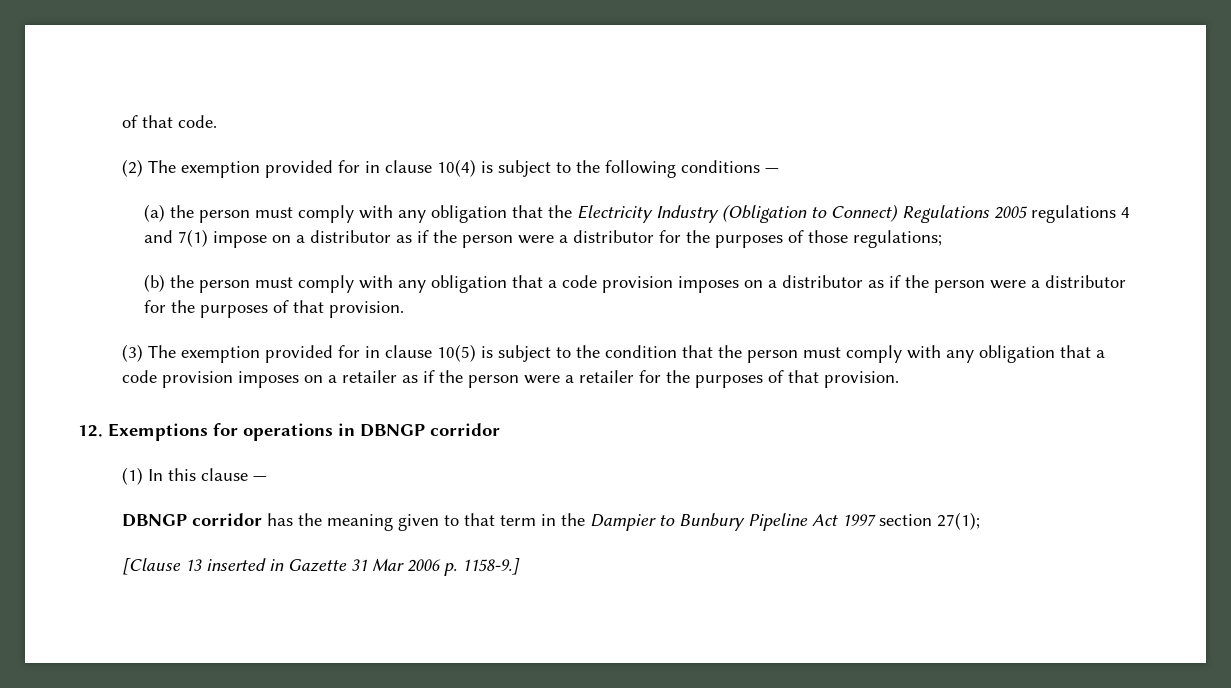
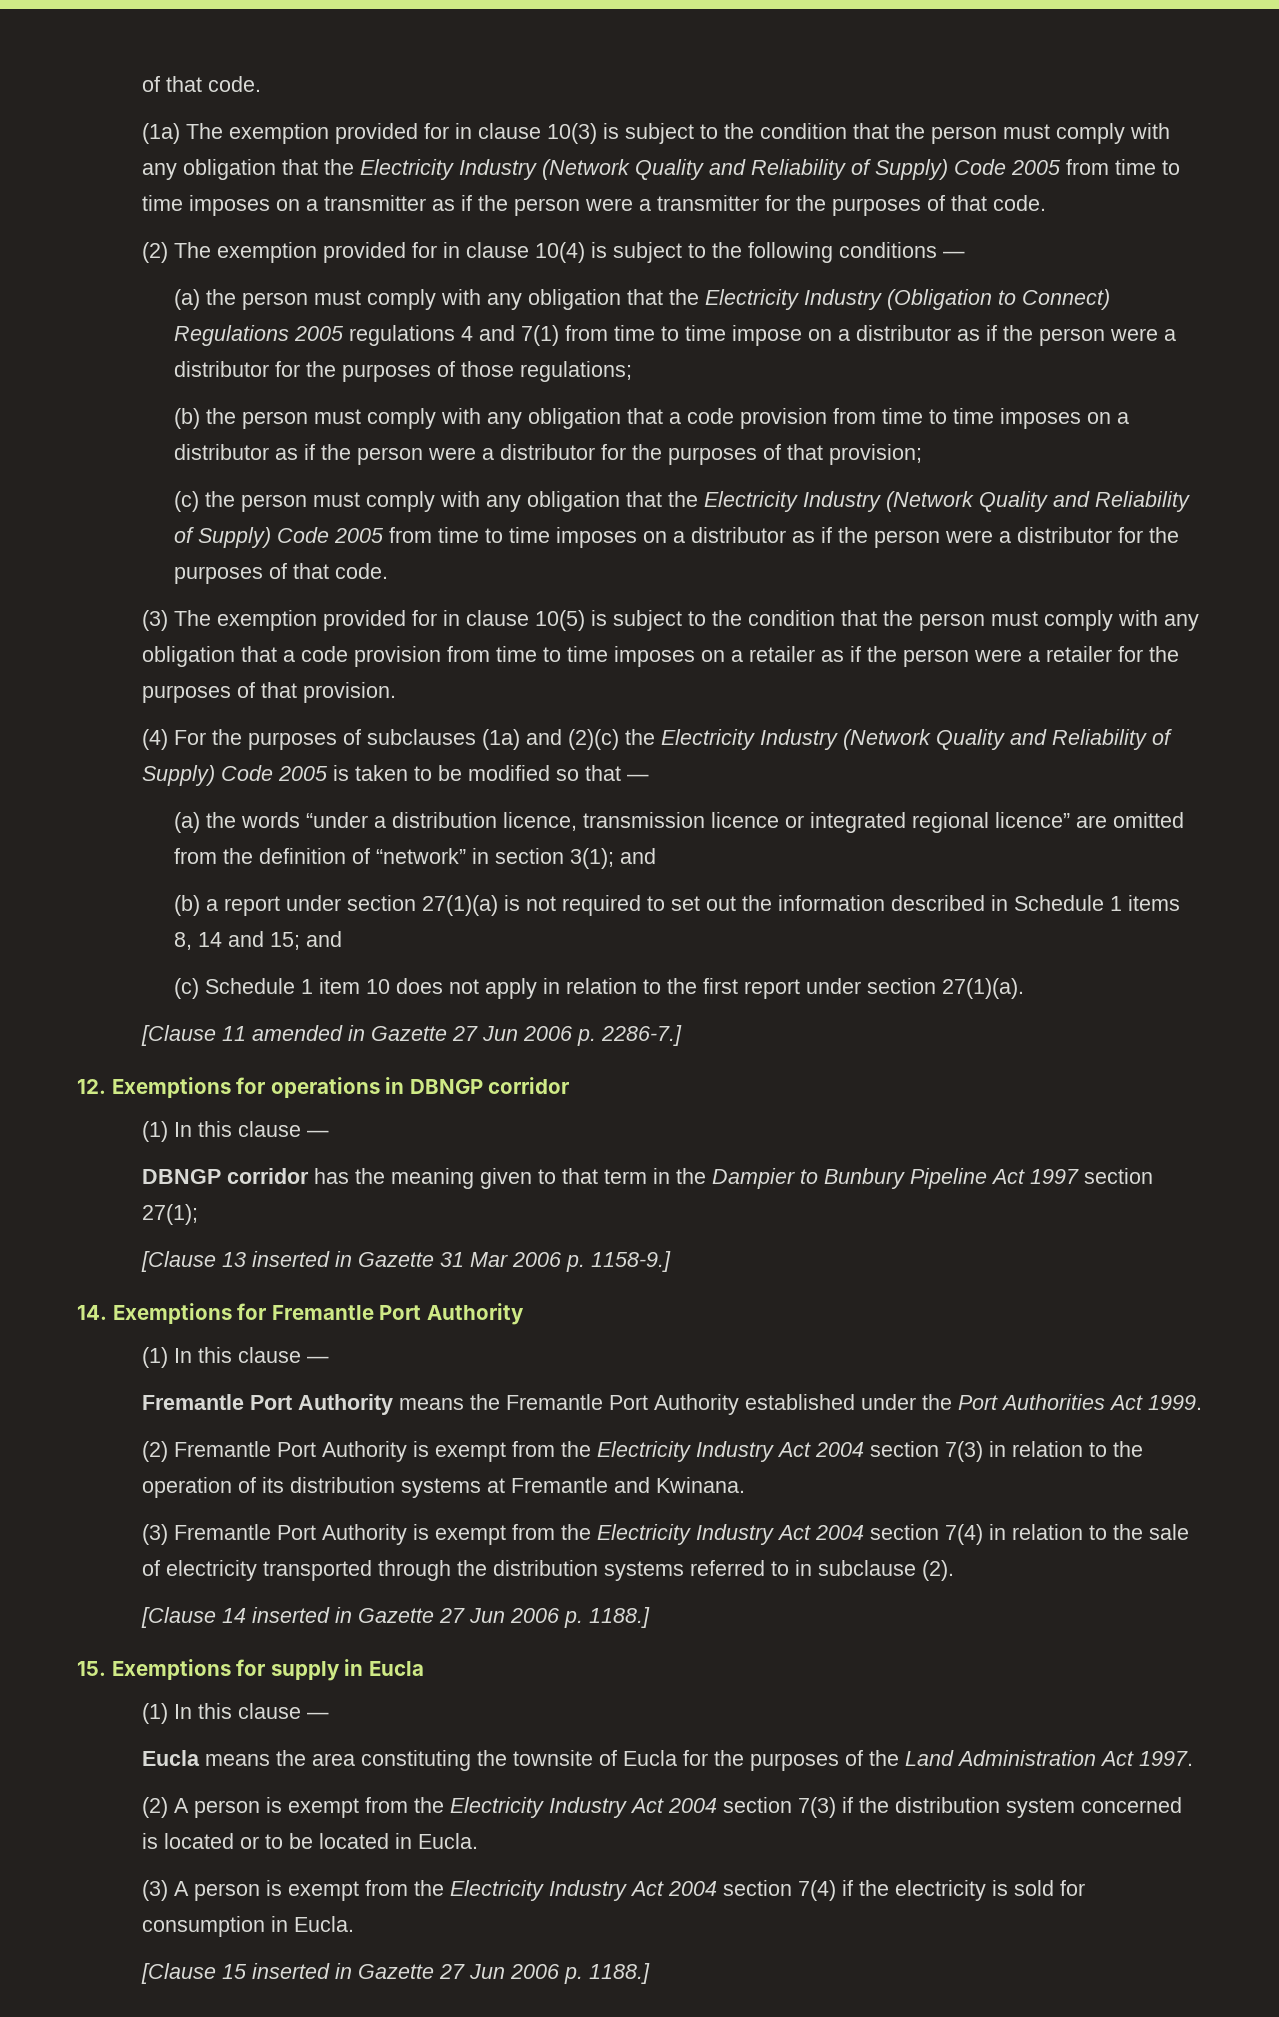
[121,115,217,128] of that code. -> [141,76,261,92] [141,123,1170,144] [141,159,1180,180] [141,195,1046,216] of that code. // (1a) The exemption provided for in clause 10(3) is subject to the condition that the person must comply with any obligation that the Electricity Industry (Network Quality and Reliability of Supply) Code 2005 from time to time imposes on a transmitter as if the person were a transmitter for the purposes of that code.
(208, 238) none -> [564,325,726,341] from time to time
(673, 284) none -> [832,408,994,424] from time to time
[328,301,404,318] provision. -> [828,444,922,465] [173,491,1190,512] [173,527,1179,548] [173,563,388,584] provision; // (c) the person must comply with any obligation that the Electricity Industry (Network Quality and Reliability of Supply) Code 2005 from time to time imposes on a distributor as if the person were a distributor for the purposes of that code.
(233, 379) none -> [446,646,608,662] from time to time
(899, 379) none -> [141,729,1172,750] [141,765,649,786] [173,812,1184,833] [173,848,656,869] [173,895,1180,916] [173,931,342,950] [173,978,1024,999] [140,1025,682,1046] // (4) For the purposes of subclauses (1a) and (2)(c) the Electricity Industry (Network Quality and Reliability of Supply) Code 2005 is taken to be modified so that — // (a) the words “under a distribution licence, transmission licence or integrated regional licence” are omitted from the definition of “network” in section 3(1); and // (b) a report under section 27(1)(a) is not required to set out the information described in Schedule 1 items 8, 14 and 15; and // (c) Schedule 1 item 10 does not apply in relation to the first report under section 27(1)(a). // [Clause 11 amended in Gazette 27 Jun 2006 p. 2286-7.]
(520, 566) none -> [77,1303,524,1325] [141,1347,329,1368] [141,1394,1202,1415] [141,1441,1143,1462] [141,1477,745,1498] [141,1524,1189,1545] [141,1560,954,1581] [140,1607,650,1628] [77,1659,424,1681] [141,1703,329,1724] [141,1750,1193,1771] [141,1797,1182,1818] [141,1833,478,1849] [141,1880,1085,1901] [141,1916,354,1937] [140,1963,650,1984] // 14. Exemptions for Fremantle Port Authority // (1) In this clause — // Fremantle Port Authority means the Fremantle Port Authority established under the Port Authorities Act 1999. // (2) Fremantle Port Authority is exempt from the Electricity Industry Act 2004 section 7(3) in relation to the operation of its distribution systems at Fremantle and Kwinana. // (3) Fremantle Port Authority is exempt from the Electricity Industry Act 2004 section 7(4) in relation to the sale of electricity transported through the distribution systems referred to in subclause (2). // [Clause 14 inserted in Gazette 27 Jun 2006 p. 1188.] // 15. Exemptions for supply in Eucla // (1) In this clause — // Eucla means the area constituting the townsite of Eucla for the purposes of the Land Administration Act 1997. // (2) A person is exempt from the Electricity Industry Act 2004 section 7(3) if the distribution system concerned is located or to be located in Eucla. // (3) A person is exempt from the Electricity Industry Act 2004 section 7(4) if the electricity is sold for consumption in Eucla. // [Clause 15 inserted in Gazette 27 Jun 2006 p. 1188.]

